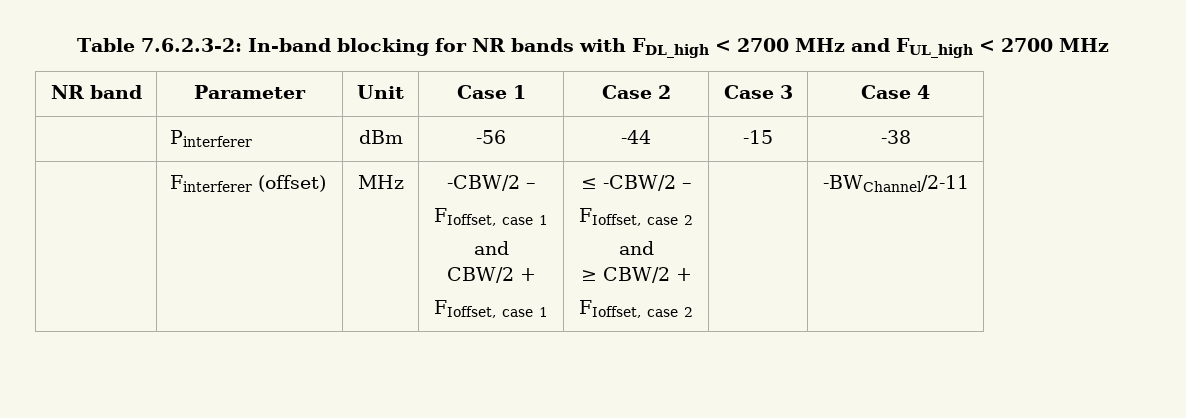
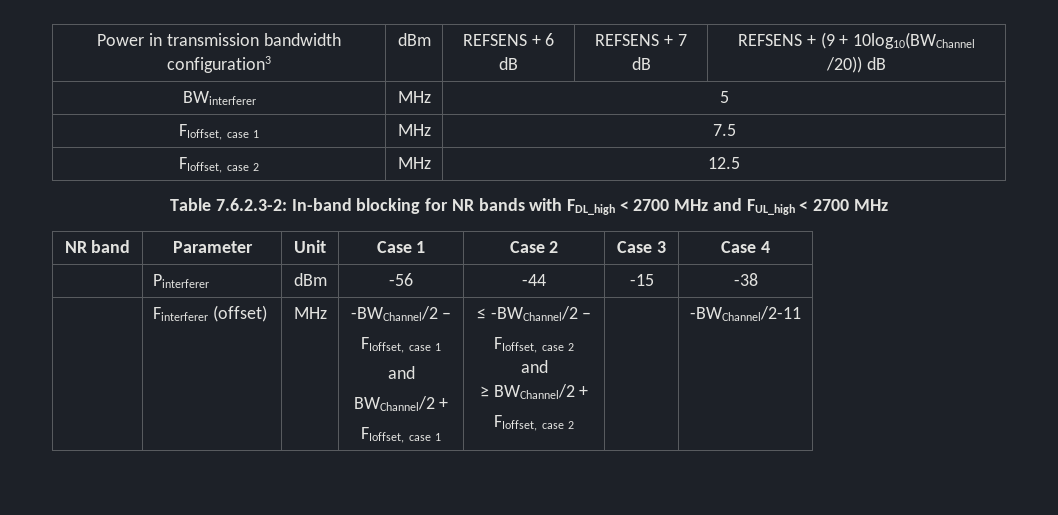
(77, 45) none -> [97,33,341,46] [167,56,271,73] [397,33,431,46] [462,33,555,46] [499,57,518,70] [595,34,687,46] [631,57,651,70] [738,32,975,49] [826,56,886,73] [182,91,256,105] [397,91,431,103] [719,91,729,103] [178,124,260,140] [397,124,431,136] [712,124,736,136] [178,157,260,173] [397,157,431,169] [708,157,740,169] Power in transmission bandwidth configuration3 | dBm | REFSENS + 6 dB | REFSENS + 7 dB | REFSENS + (9 + 10log10(BWChannel /20)) dB // BWinterferer | MHz | 5 // FIoffset, case 1 | MHz | 7.5 // FIoffset, case 2 | MHz | 12.5 //
[446,175,520,191] -CBW/2 -> [350,306,438,321] -BWChannel/2
[446,267,514,283] CBW/2 -> [353,396,435,411] BWChannel/2
[602,175,676,191] -CBW/2 -> [490,306,578,321] -BWChannel/2
[602,267,670,283] CBW/2 -> [493,384,575,399] BWChannel/2

